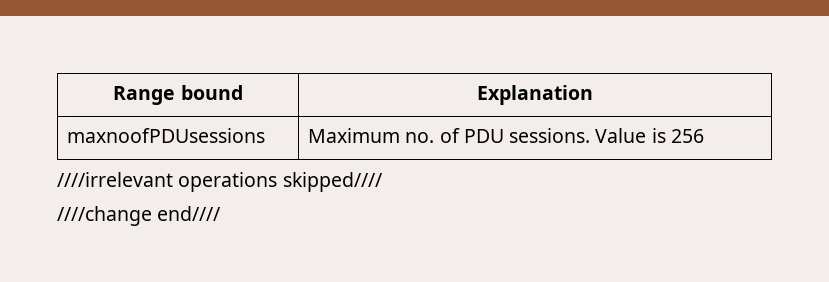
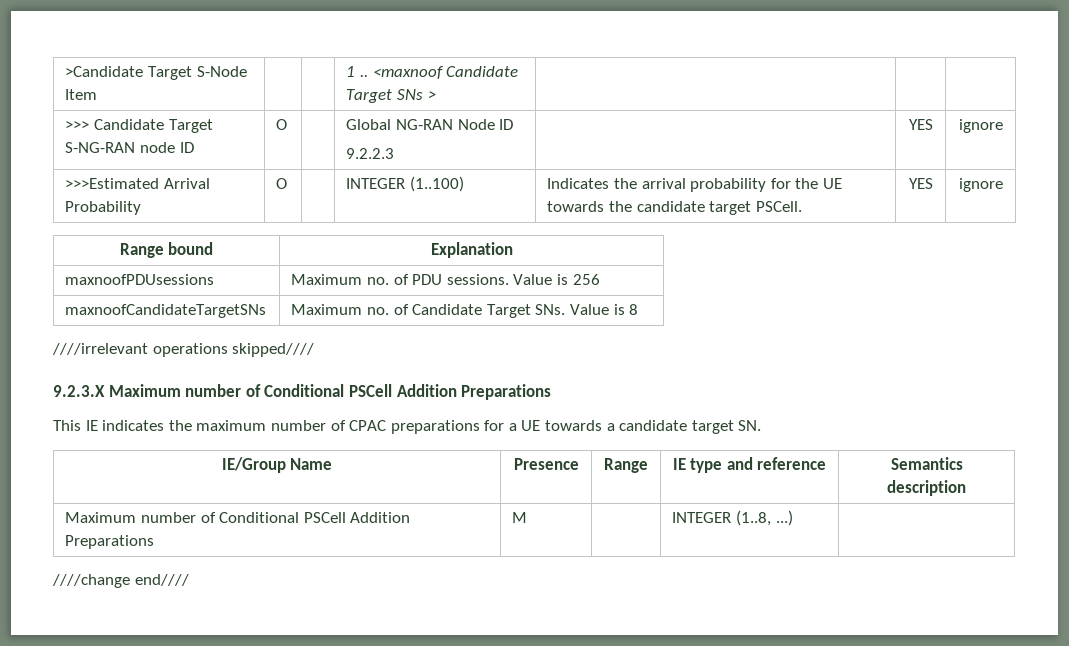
(113, 95) none -> [65,66,247,80] [65,89,98,100] [346,66,519,79] [346,89,436,103] [65,119,213,133] [65,142,194,153] [276,119,288,130] [346,119,514,130] [346,148,395,159] [908,119,933,130] [958,119,1003,133] [65,178,210,189] [65,201,142,215] [276,178,288,189] [346,176,464,192] [547,178,842,192] [547,201,802,215] [908,178,933,189] [958,178,1003,192] >Candidate Target S-Node Item | | | 1 .. <maxnoof Candidate Target SNs > | | | // >>> Candidate Target S-NG-RAN node ID | O | | Global NG-RAN Node ID // 9.2.2.3 | | YES | ignore // >>>Estimated Arrival Probability | O | | INTEGER (1..100) | Indicates the arrival probability for the UE towards the candidate target PSCell. | YES | ignore //
[57,172,383,192] // ////irrelevant operations skipped//// -> [65,304,267,318] [291,304,639,318] [52,343,315,357] [53,384,552,400] [53,420,762,434] [221,457,333,473] [513,458,579,470] [604,458,648,473] [672,457,827,473] [890,457,963,470] [887,480,966,496] [65,512,411,523] [65,535,155,549] [512,512,528,523] [672,510,793,526] // maxnoofCandidateTargetSNs | Maximum no. of Candidate Target SNs. Value is 8 // ////irrelevant operations skipped//// // 9.2.3.X Maximum number of Conditional PSCell Addition Preparations // This IE indicates the maximum number of CPAC preparations for a UE towards a candidate target SN. // IE/Group Name | Presence | Range | IE type and reference | Semantics description // Maximum number of Conditional PSCell Addition Preparations | M | | INTEGER (1..8, ...) |

